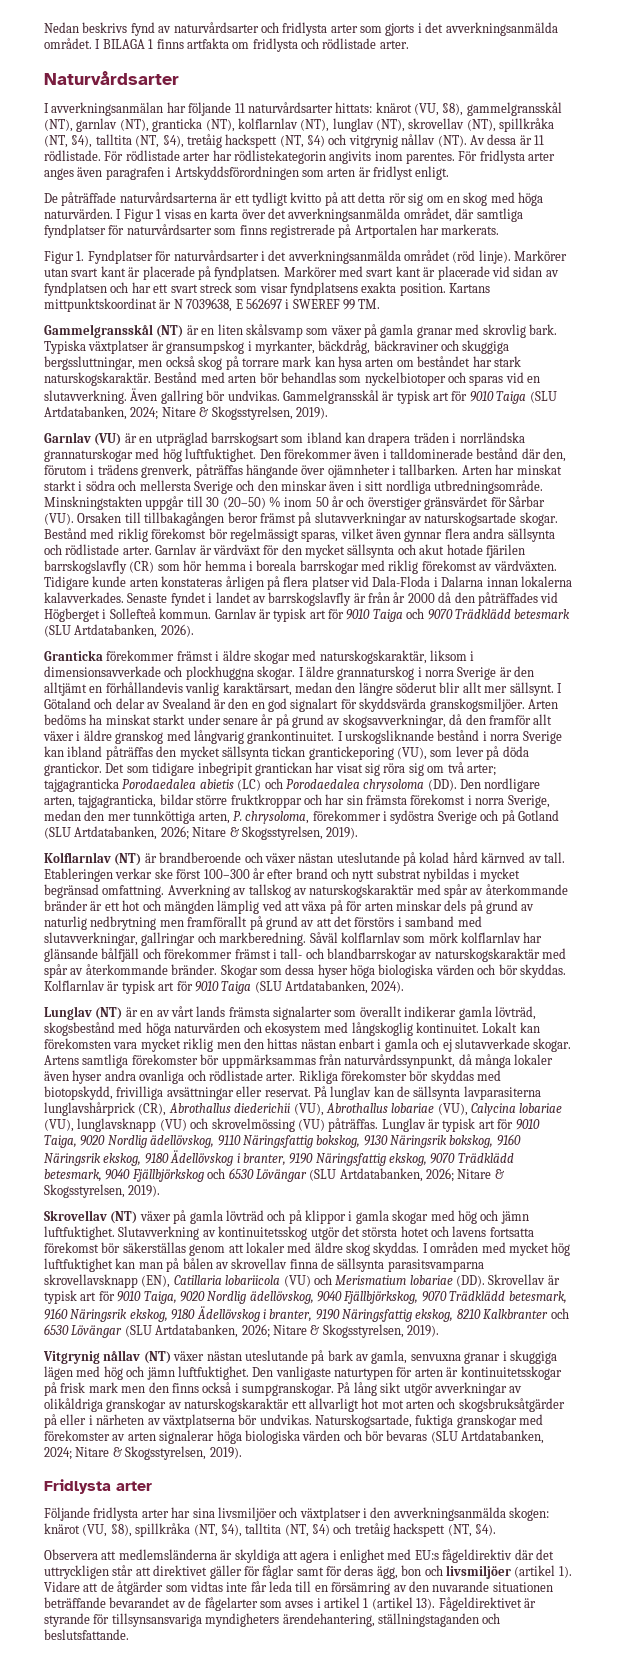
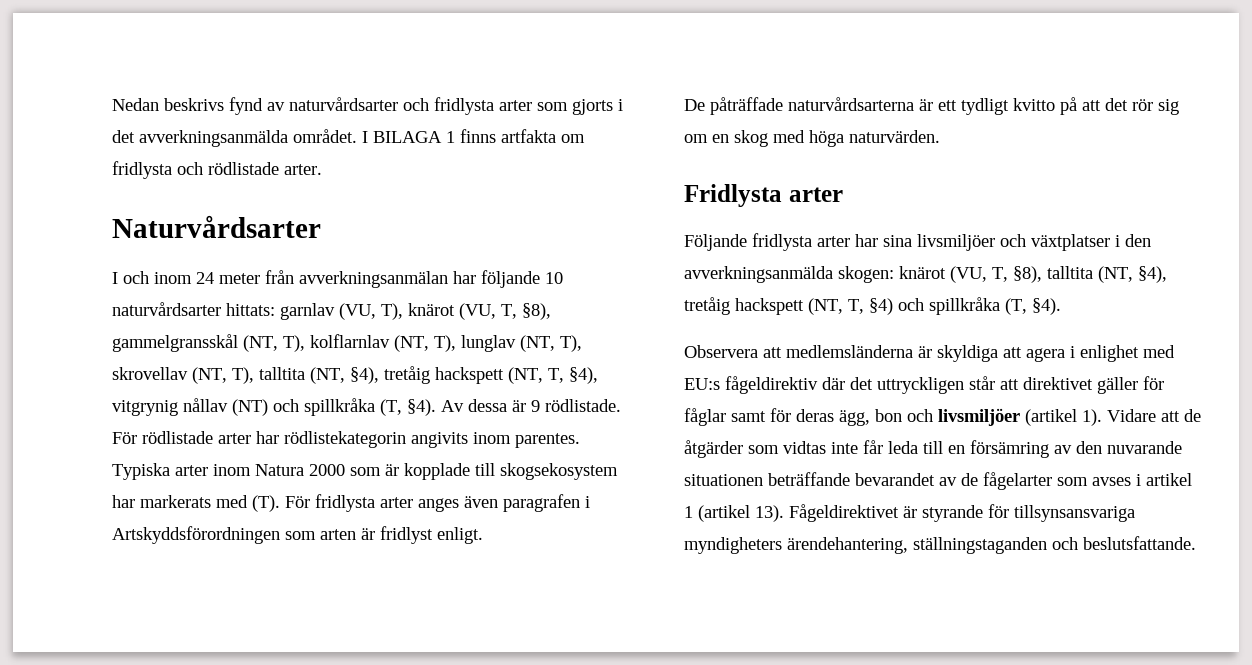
(49, 108) none -> [123,270,294,284] och inom 24 meter från
[234,103,245,113] 11 -> [545,272,563,284] 10
[375,102,439,116] knärot (VU, -> [280,303,517,320] garnlav (VU, T), knärot (VU, T,
[44,118,555,132] [44,134,467,148] (NT), garnlav (NT), granticka (NT), kolflarnlav (NT), lunglav (NT), skrovellav (NT), spillkråka (NT, §4), talltita (NT, §4), tretåig hackspett (NT, §4) och vitgrynig nållav (NT). -> [243,334,582,352] [112,366,598,384] [112,398,436,416] (NT, T), kolflarnlav (NT, T), lunglav (NT, T), skrovellav (NT, T), talltita (NT, §4), tretåig hackspett (NT, T, §4), vitgrynig nållav (NT) och spillkråka (T, §4).
[534,135,544,145] 11 -> [531,400,540,412] 9
(455, 158) none -> [112,463,618,480] [112,495,280,512] Typiska arter inom Natura 2000 som är kopplade till skogsekosystem har markerats med (T).
[358,192,386,203] detta -> [1105,98,1128,111] det
[116,208,523,222] [44,224,500,238] [44,250,568,264] [44,266,559,280] [44,282,491,296] [44,298,381,312] [44,324,557,338] [44,340,510,354] [44,356,521,370] [44,372,541,386] [44,388,557,404] [44,406,328,420] [44,432,525,446] [44,448,567,462] [44,464,562,478] [44,480,543,494] [44,496,545,510] [44,512,558,526] [44,528,555,542] [44,544,525,558] [44,560,557,574] [44,576,572,590] [44,592,559,606] [44,608,571,622] [44,624,194,638] [44,650,475,664] [44,666,535,680] [44,682,562,696] [44,698,558,712] [44,714,553,728] [43,730,562,744] [44,746,529,760] [44,762,496,776] [44,778,541,792] [44,794,550,808] [44,810,559,824] [44,826,359,840] [44,852,565,866] [44,868,520,882] [44,884,568,898] [44,900,535,914] [44,916,482,930] [44,932,543,946] [44,948,567,962] [44,964,566,978] [44,980,405,994] [44,1006,536,1020] [44,1022,540,1036] [44,1038,572,1052] [44,1054,554,1068] [44,1070,502,1084] [44,1086,541,1100] [44,1102,563,1116] [44,1118,540,1132] [44,1134,521,1148] [44,1150,514,1166] [44,1168,504,1182] [44,1184,161,1198] [44,1210,529,1224] [44,1226,534,1240] [44,1242,571,1256] [44,1258,484,1272] [44,1274,560,1288] [44,1290,567,1304] [44,1306,569,1322] [44,1324,439,1338] [43,1350,557,1364] [44,1366,562,1380] [44,1382,523,1396] [44,1398,565,1412] [44,1414,544,1428] [44,1430,545,1444] [44,1446,242,1460] I Figur 1 visas en karta över det avverkningsanmälda området, där samtliga fyndplatser för naturvårdsarter som finns registrerade på Artportalen har markerats. // Figur 1. Fyndplatser för naturvårdsarter i det avverkningsanmälda området (röd linje). Markörer utan svart kant är placerade på fyndplatsen. Markörer med svart kant är placerade vid sidan av fyndplatsen och har ett svart streck som visar fyndplatsens exakta position. Kartans mittpunktskoordinat är N 7039638, E 562697 i SWEREF 99 TM. // Gammelgransskål (NT) är en liten skålsvamp som växer på gamla granar med skrovlig bark. Typiska växtplatser är gransumpskog i myrkanter, bäckdråg, bäckraviner och skuggiga bergssluttningar, men också skog på torrare mark kan hysa arten om beståndet har stark naturskogskaraktär. Bestånd med arten bör behandlas som nyckelbiotoper och sparas vid en slutavverkning. Även gallring bör undvikas. Gammelgransskål är typisk art för 9010 Taiga (SLU Artdatabanken, 2024; Nitare & Skogsstyrelsen, 2019). // Garnlav (VU) är en utpräglad barrskogsart som ibland kan drapera träden i norrländska grannaturskogar med hög luftfuktighet. Den förekommer även i talldominerade bestånd där den, förutom i trädens grenverk, påträffas hängande över ojämnheter i tallbarken. Arten har minskat starkt i södra och mellersta Sverige och den minskar även i sitt nordliga utbredningsområde. Minskningstakten uppgår till 30 (20–50) % inom 50 år och överstiger gränsvärdet för Sårbar (VU). Orsaken till tillbakagången beror främst på slutavverkningar av naturskogsartade skogar. Bestånd med riklig förekomst bör regelmässigt sparas, vilket även gynnar flera andra sällsynta och rödlistade arter. Garnlav är värdväxt för den mycket sällsynta och akut hotade fjärilen barrskogslavfly (CR) som hör hemma i boreala barrskogar med riklig förekomst av värdväxten. Tidigare kunde arten konstateras årligen på flera platser vid Dala-Floda i Dalarna innan lokalerna kalavverkades. Senaste fyndet i landet av barrskogslavfly är från år 2000 då den påträffades vid Högberget i Sollefteå kommun. Garnlav är typisk art för 9010 Taiga och 9070 Trädklädd betesmark (SLU Artdatabanken, 2026). // Granticka förekommer främst i äldre skogar med naturskogskaraktär, liksom i dimensionsavverkade och plockhuggna skogar. I äldre grannaturskog i norra Sverige är den alltjämt en förhållandevis vanlig karaktärsart, medan den längre söderut blir allt mer sällsynt. I Götaland och delar av Svealand är den en god signalart för skyddsvärda granskogsmiljöer. Arten bedöms ha minskat starkt under senare år på grund av skogsavverkningar, då den framför allt växer i äldre granskog med långvarig grankontinuitet. I urskogsliknande bestånd i norra Sverige kan ibland påträffas den mycket sällsynta tickan grantickeporing (VU), som lever på döda grantickor. Det som tidigare inbegripit grantickan har visat sig röra sig om två arter; tajgagranticka Porodaedalea abietis (LC) och Porodaedalea chrysoloma (DD). Den nordligare arten, tajgagranticka, bildar större fruktkroppar och har sin främsta förekomst i norra Sverige, medan den mer tunnköttiga arten, P. chrysoloma, förekommer i sydöstra Sverige och på Gotland (SLU Artdatabanken, 2026; Nitare & Skogsstyrelsen, 2019). // Kolflarnlav (NT) är brandberoende och växer nästan uteslutande på kolad hård kärnved av tall. Etableringen verkar ske först 100–300 år efter brand och nytt substrat nybildas i mycket begränsad omfattning. Avverkning av tallskog av naturskogskaraktär med spår av återkommande bränder är ett hot och mängden lämplig ved att växa på för arten minskar dels på grund av naturlig nedbrytning men framförallt på grund av att det förstörs i samband med slutavverkningar, gallringar och markberedning. Såväl kolflarnlav som mörk kolflarnlav har glänsande bålfjäll och förekommer främst i tall- och blandbarrskogar av naturskogskaraktär med spår av återkommande bränder. Skogar som dessa hyser höga biologiska värden och bör skyddas. Kolflarnlav är typisk art för 9010 Taiga (SLU Artdatabanken, 2024). // Lunglav (NT) är en av vårt lands främsta signalarter som överallt indikerar gamla lövträd, skogsbestånd med höga naturvärden och ekosystem med långskoglig kontinuitet. Lokalt kan förekomsten vara mycket riklig men den hittas nästan enbart i gamla och ej slutavverkade skogar. Artens samtliga förekomster bör uppmärksammas från naturvårdssynpunkt, då många lokaler även hyser andra ovanliga och rödlistade arter. Rikliga förekomster bör skyddas med biotopskydd, frivilliga avsättningar eller reservat. På lunglav kan de sällsynta lavparasiterna lunglavshårprick (CR), Abrothallus diederichii (VU), Abrothallus lobariae (VU), Calycina lobariae (VU), lunglavsknapp (VU) och skrovelmössing (VU) påträffas. Lunglav är typisk art för 9010 Taiga, 9020 Nordlig ädellövskog, 9110 Näringsfattig bokskog, 9130 Näringsrik bokskog, 9160 Näringsrik ekskog, 9180 Ädellövskog i branter, 9190 Näringsfattig ekskog, 9070 Trädklädd betesmark, 9040 Fjällbjörkskog och 6530 Lövängar (SLU Artdatabanken, 2026; Nitare & Skogsstyrelsen, 2019). // Skrovellav (NT) växer på gamla lövträd och på klippor i gamla skogar med hög och jämn luftfuktighet. Slutavverkning av kontinuitetsskog utgör det största hotet och lavens fortsatta förekomst bör säkerställas genom att lokaler med äldre skog skyddas. I områden med mycket hög luftfuktighet kan man på bålen av skrovellav finna de sällsynta parasitsvamparna skrovellavsknapp (EN), Catillaria lobariicola (VU) och Merismatium lobariae (DD). Skrovellav är typisk art för 9010 Taiga, 9020 Nordlig ädellövskog, 9040 Fjällbjörkskog, 9070 Trädklädd betesmark, 9160 Näringsrik ekskog, 9180 Ädellövskog i branter, 9190 Näringsfattig ekskog, 8210 Kalkbranter och 6530 Lövängar (SLU Artdatabanken, 2026; Nitare & Skogsstyrelsen, 2019). // Vitgrynig nållav (NT) växer nästan uteslutande på bark av gamla, senvuxna granar i skuggiga lägen med hög och jämn luftfuktighet. Den vanligaste naturtypen för arten är kontinuitetsskogar på frisk mark men den finns också i sumpgranskogar. På lång sikt utgör avverkningar av olikåldriga granskogar av naturskogskaraktär ett allvarligt hot mot arten och skogsbruksåtgärder på eller i närheten av växtplatserna bör undvikas. Naturskogsartade, fuktiga granskogar med förekomster av arten signalerar höga biologiska värden och bör bevaras (SLU Artdatabanken, 2024; Nitare & Skogsstyrelsen, 2019). -> (940, 136) none
[110,1523,472,1537] §8), spillkråka (NT, §4), talltita (NT, §4) och tretåig hackspett (NT, -> [992,266,1167,283] [684,297,1027,315] T, §8), talltita (NT, §4), tretåig hackspett (NT, T, §4) och spillkråka (T,

